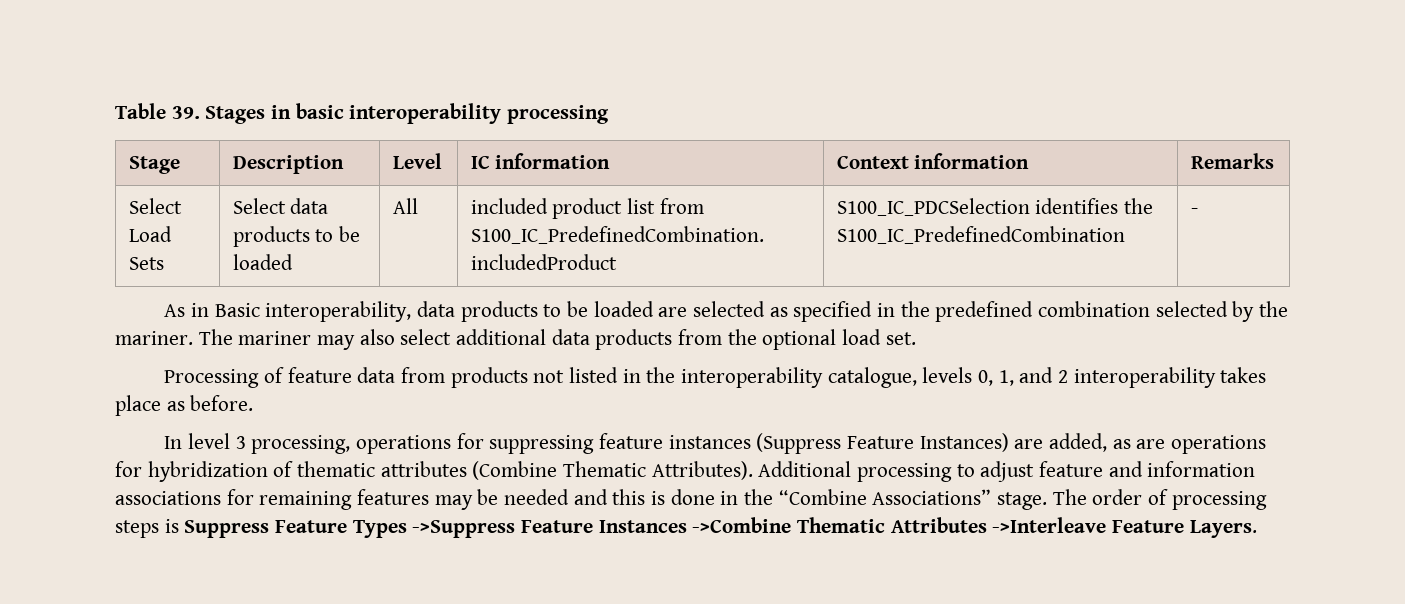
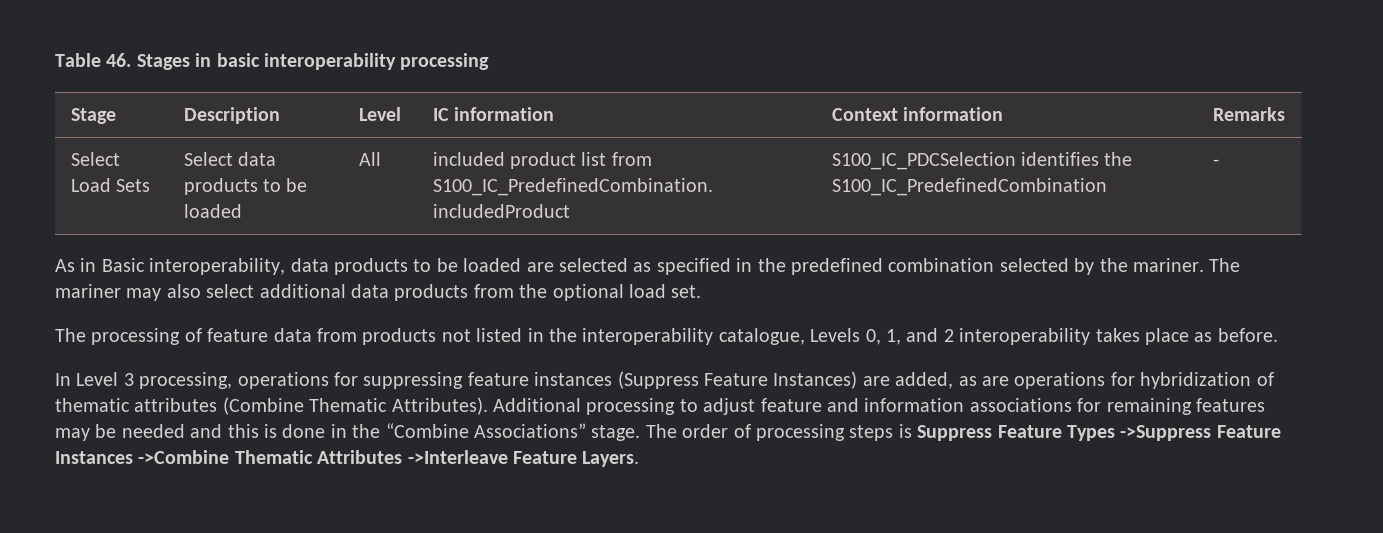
[171,106,200,119] 39. -> [106,53,132,67] 46.
[164,369,260,388] Processing -> [55,328,181,345] The processing
[922,367,973,383] levels -> [810,328,861,342] Levels
[187,433,230,449] level -> [76,372,119,386] Level

